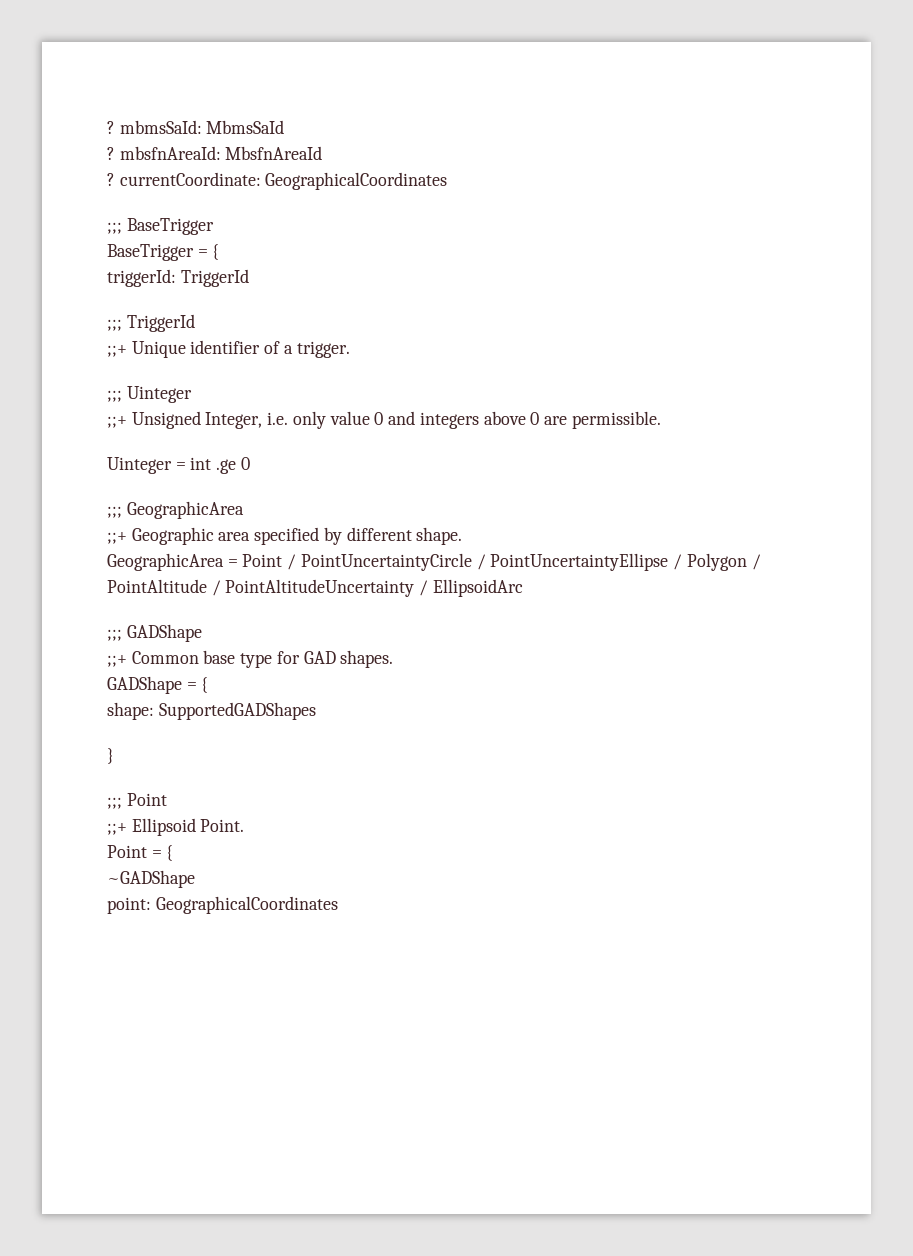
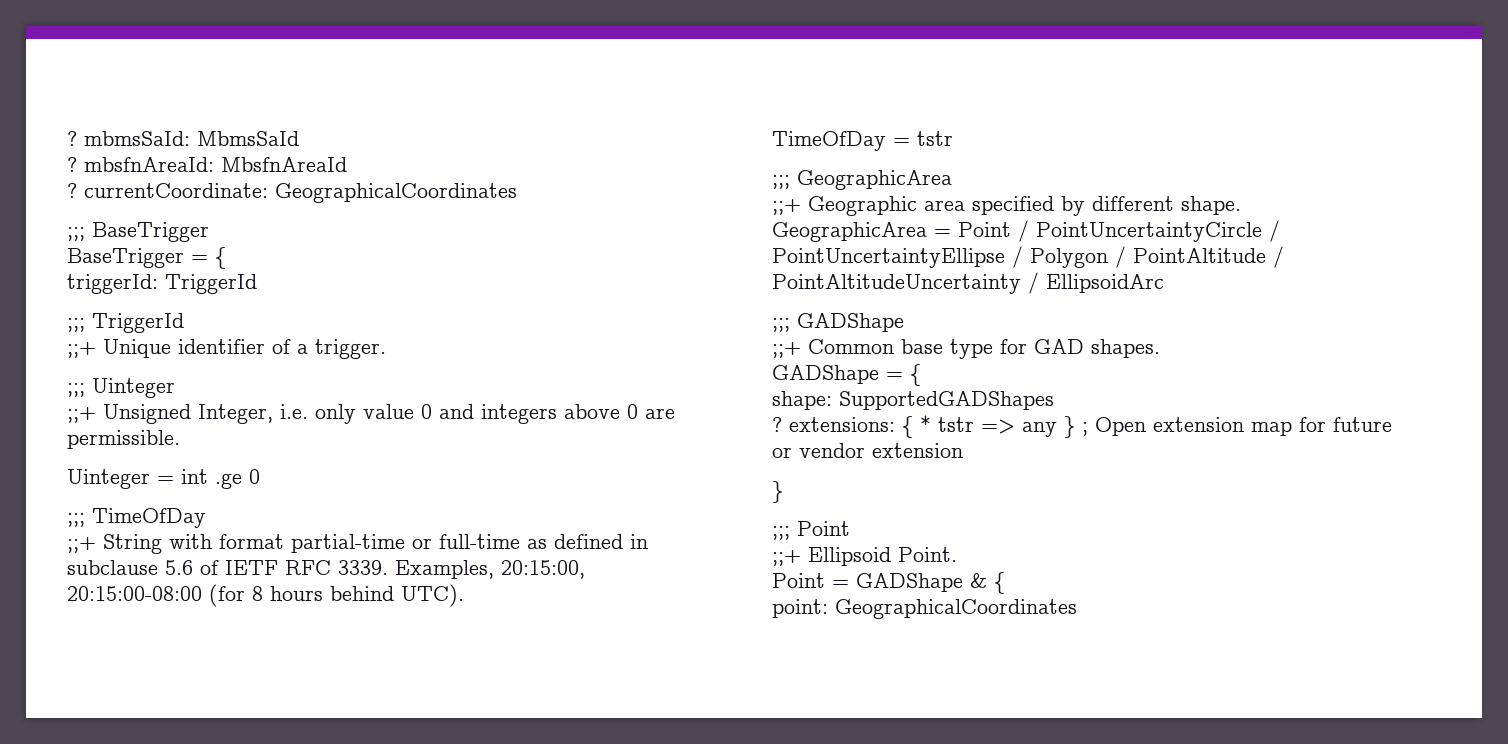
(250, 463) none -> [67,508,206,528] [67,534,648,554] [67,560,585,579] [67,584,464,607] [772,131,953,151] // ;;; TimeOfDay // ;;+ String with format partial-time or full-time as defined in subclause 5.6 of IETF RFC 3339. Examples, 20:15:00, 20:15:00-08:00 (for 8 hours behind UTC). // TimeOfDay = tstr
(316, 711) none -> [772,415,1392,438] [772,443,963,458] // ? extensions: { * tstr => any } ; Open extension map for future or vendor extension
[166,845,174,861] [107,870,195,888] { // ~GADShape -> [856,572,1005,594] GADShape & {

